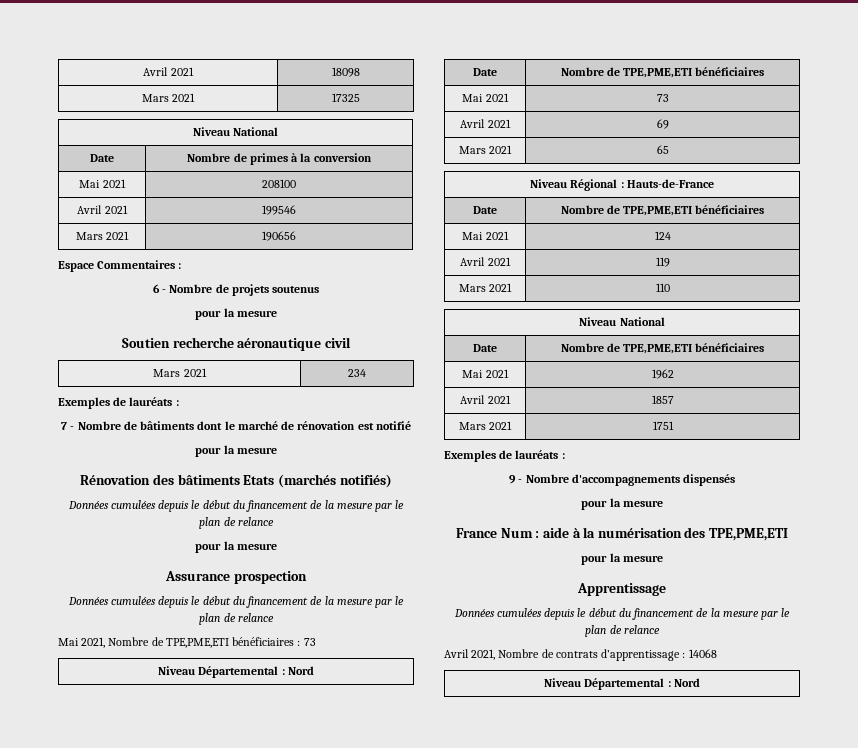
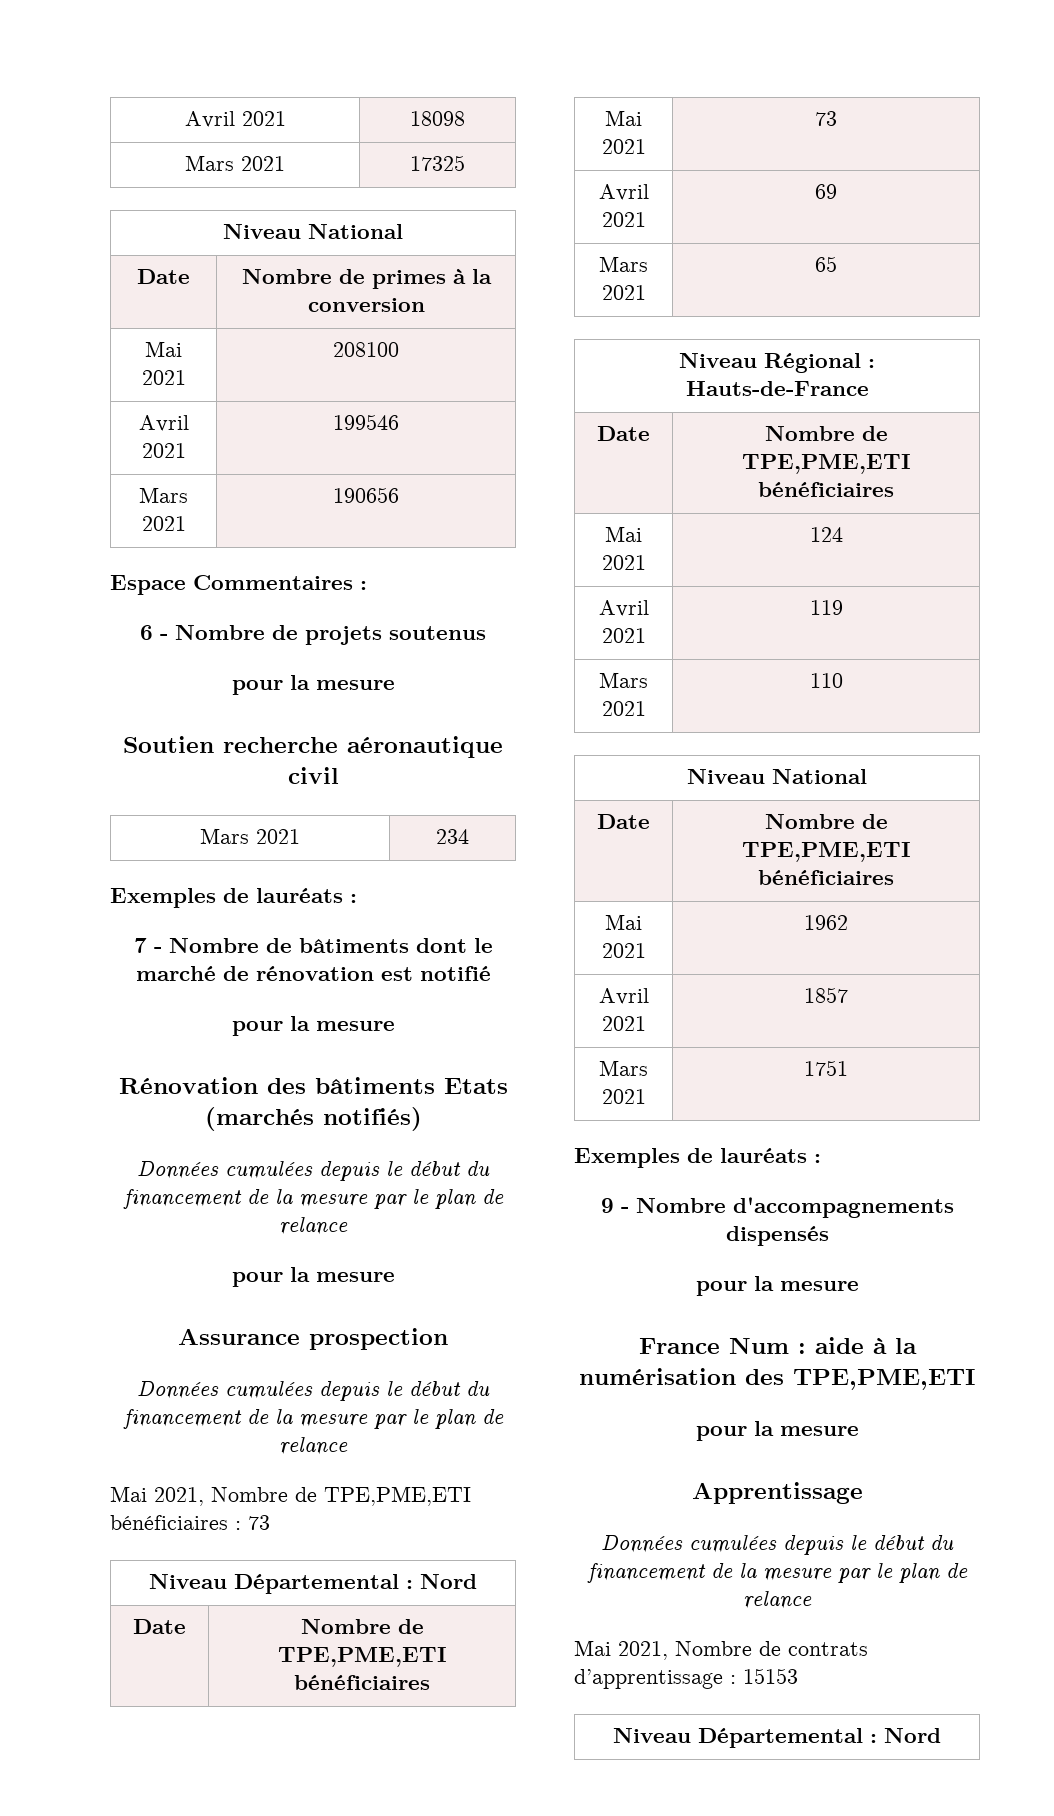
[444,649,469,658] Avril -> [574,1640,611,1656] Mai
[688,649,717,658] 14068 -> [743,1668,798,1684] 15153

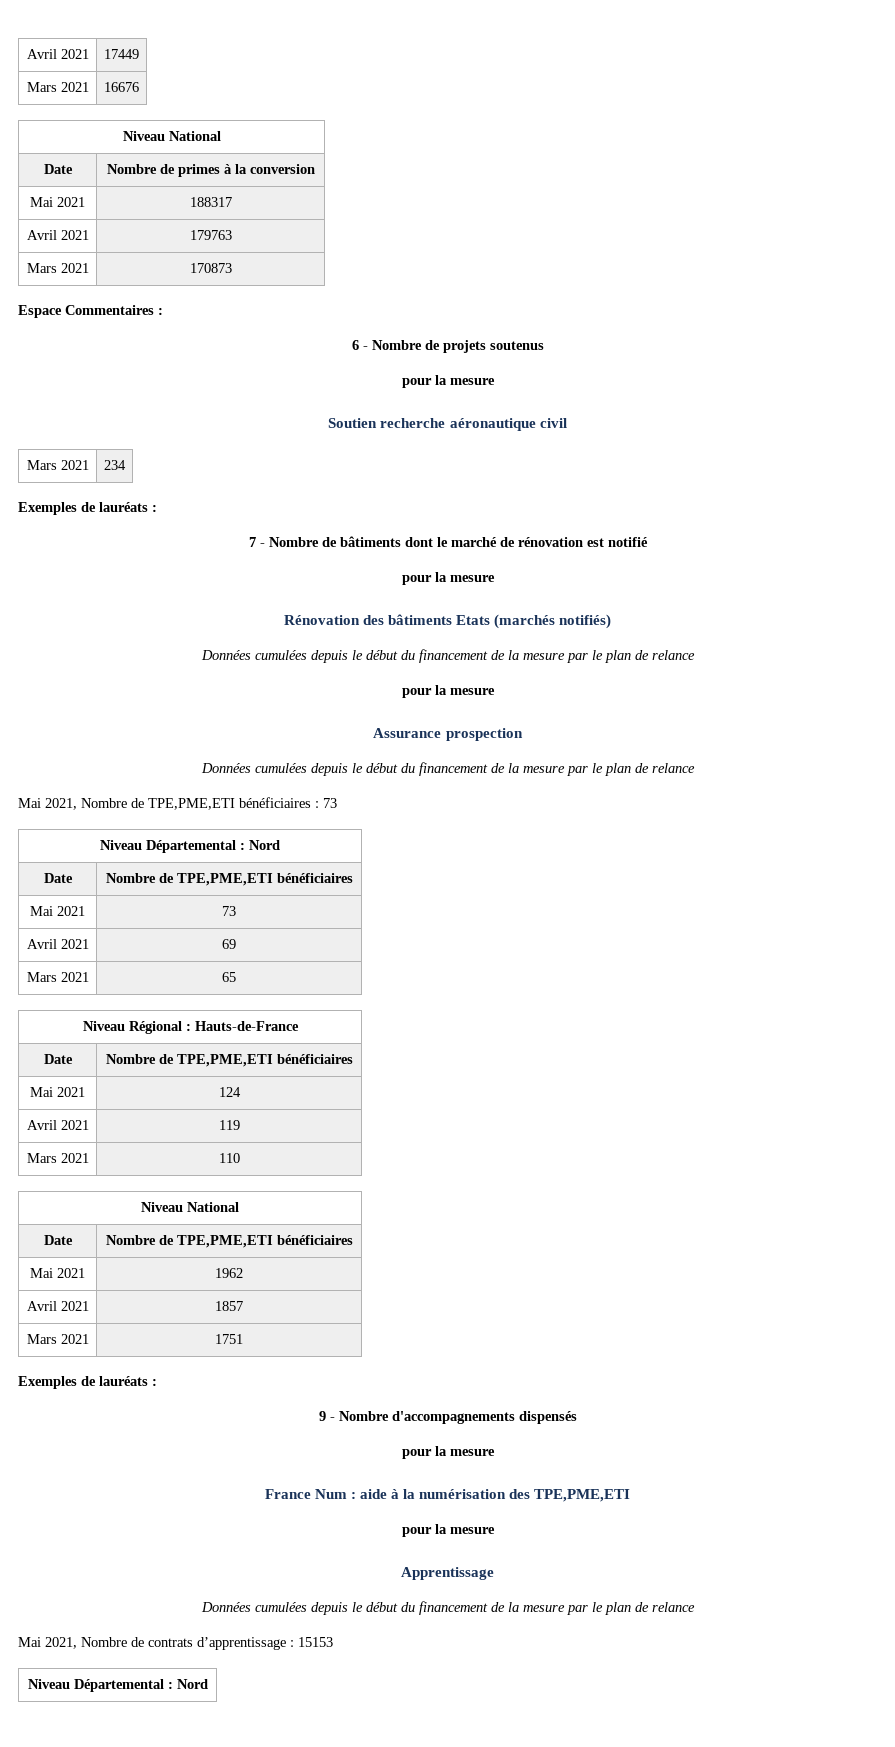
[184,111,286,128] [410,111,465,126] [185,155,285,171] [410,155,465,171] Avril 2021 | 18098 // Mars 2021 | 17325 -> [26,49,89,59] [104,49,139,59] [26,82,89,92] [104,82,139,92] Avril 2021 | 17449 // Mars 2021 | 16676
[333,342,399,357] [138,415,189,432] [141,443,186,458] [333,414,399,430] [139,487,188,503] [141,516,186,531] [333,487,399,503] 208100 // Avril 2021 | 199546 // Mars 2021 | 190656 -> [189,197,232,207] [26,230,89,240] [189,230,232,240] [26,263,89,273] [189,263,232,273] 188317 // Avril 2021 | 179763 // Mars 2021 | 170873

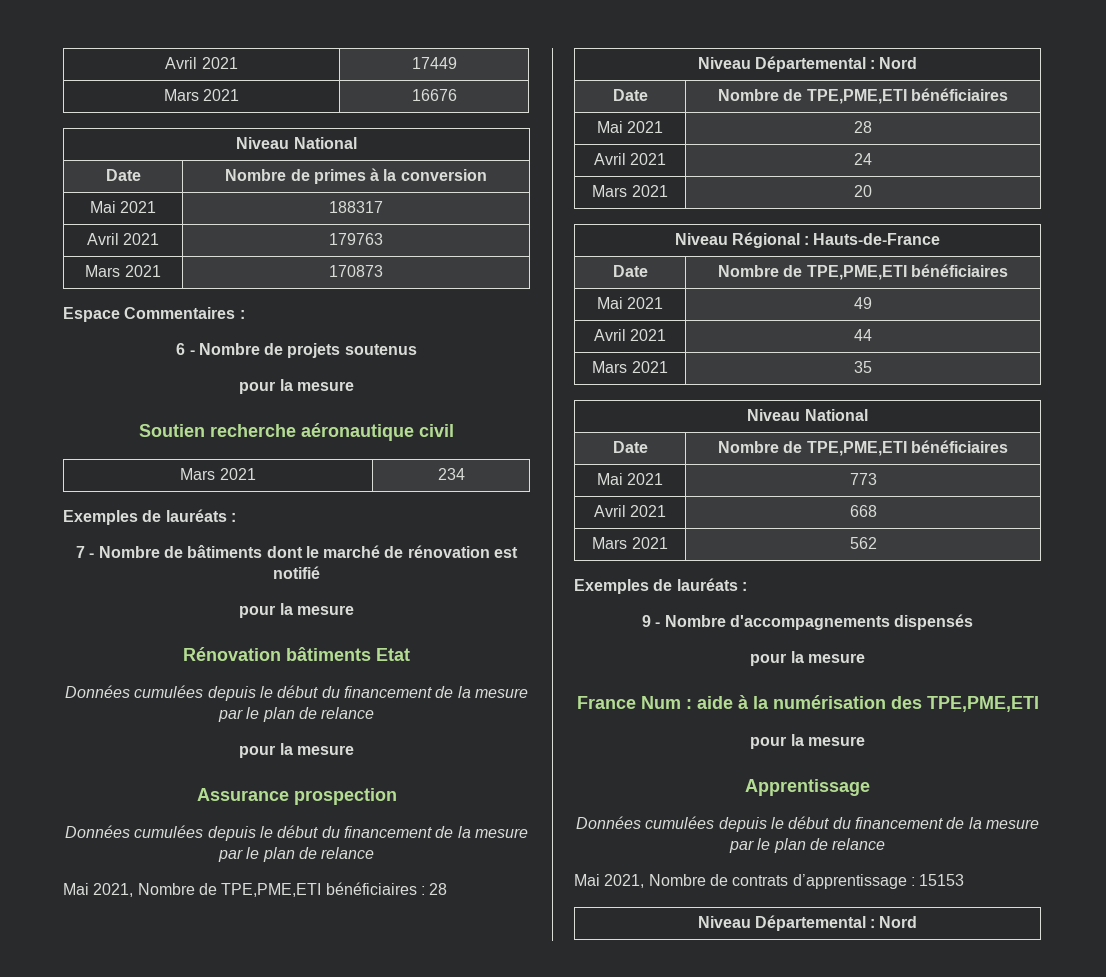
[362,614,612,629] des bâtiments Etats (marchés notifiés) -> [286,647,410,661] bâtiments Etat
[323,798,337,808] 73 -> [429,883,448,895] 28
[222,906,236,916] [26,939,89,949] [222,939,236,949] [26,972,89,982] [222,972,236,982] 73 // Avril 2021 | 69 // Mars 2021 | 65 -> [854,121,872,133] [593,153,667,165] [854,153,872,165] [592,185,668,197] [854,185,872,197] 28 // Avril 2021 | 24 // Mars 2021 | 20
[218,1087,241,1097] [26,1120,89,1130] [218,1120,240,1130] [26,1153,89,1163] [218,1153,240,1163] 124 // Avril 2021 | 119 // Mars 2021 | 110 -> [854,297,872,309] [593,329,667,341] [854,329,872,341] [592,361,668,373] [854,361,872,373] 49 // Avril 2021 | 44 // Mars 2021 | 35
[215,1268,243,1278] [26,1301,89,1311] [215,1301,243,1311] [26,1334,89,1344] [215,1334,243,1344] 1962 // Avril 2021 | 1857 // Mars 2021 | 1751 -> [849,473,877,485] [593,505,667,517] [849,505,877,517] [592,537,668,549] [849,537,877,549] 773 // Avril 2021 | 668 // Mars 2021 | 562

